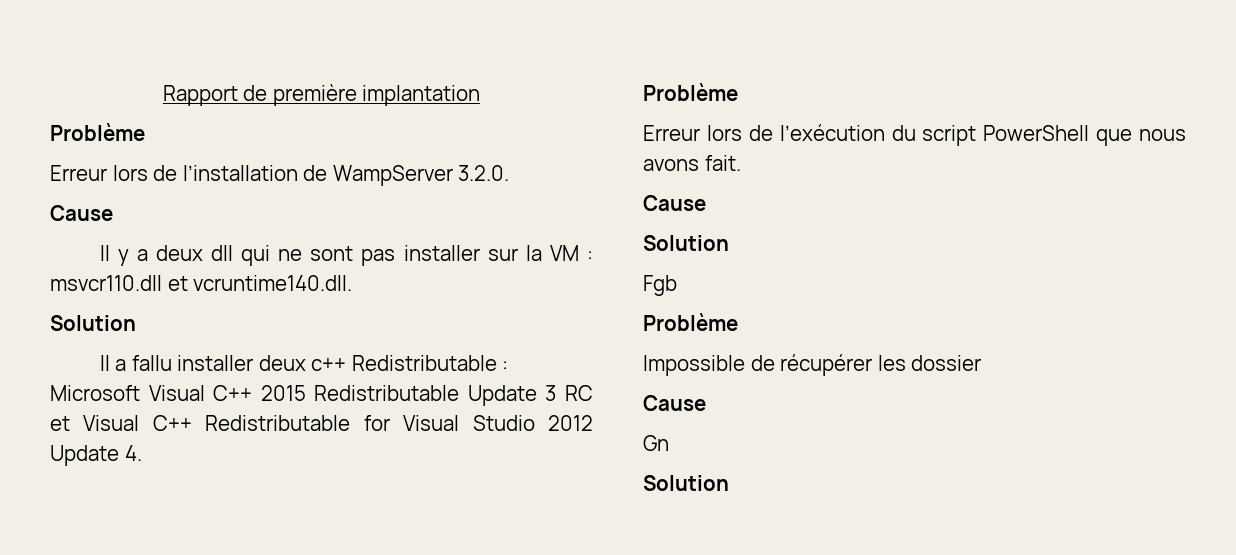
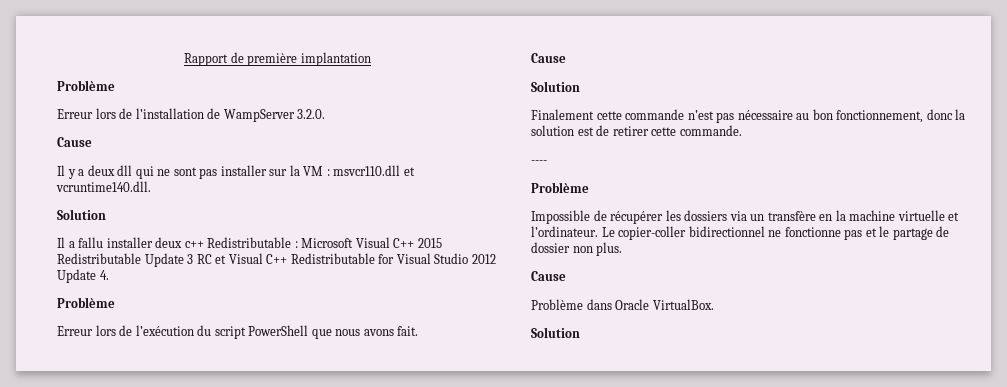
[643,275,677,296] Fgb -> [531,109,966,123] [531,125,742,136] [531,160,547,164] Finalement cette commande n’est pas nécessaire au bon fonctionnement, donc la solution est de retirer cette commande. // ----
(906, 363) none -> [684,210,960,221] [531,226,950,240] dossiers via un transfère en la machine virtuelle et l’ordinateur. Le copier-coller bidirectionnel ne fonctionne pas et le partage de
[643,395,706,411] [643,435,669,451] // Cause // Gn -> [572,242,623,256] [531,271,566,281] [531,299,714,310] non plus. // Cause // Problème dans Oracle VirtualBox.

